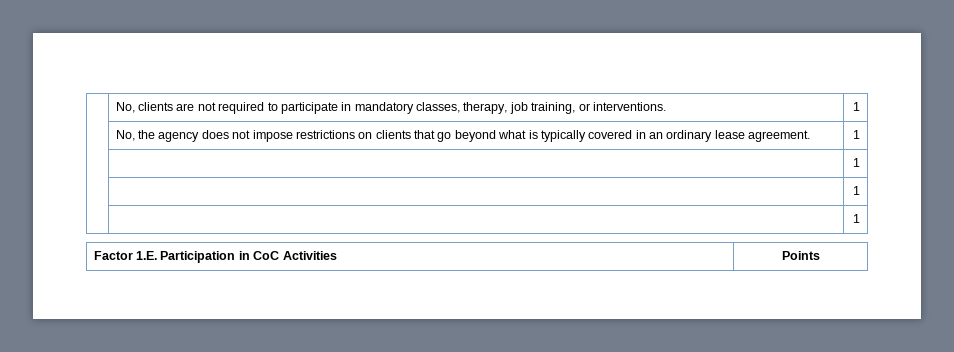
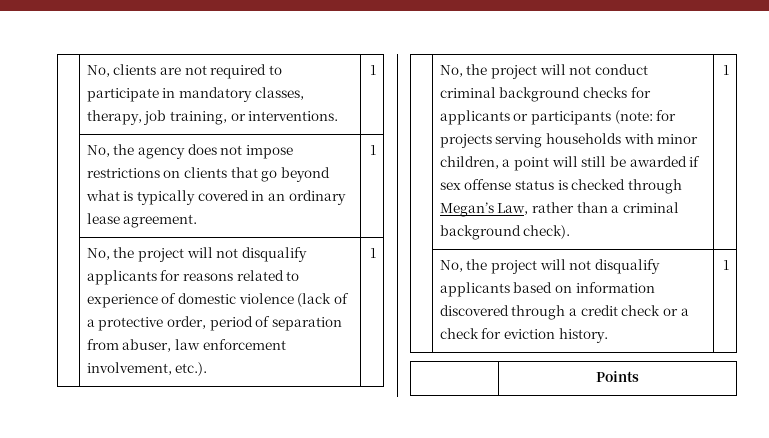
[853,158,861,167] [853,186,861,195] [853,214,861,223] [93,251,337,263] | 1 // | | 1 // | | 1 // Factor 1.E. Participation in CoC Activities -> [86,247,307,262] [86,270,300,285] [86,293,349,308] [86,316,342,331] [86,339,286,352] [86,362,208,376] [370,248,377,258] [439,64,648,79] [439,87,651,102] [439,110,677,125] [439,133,699,148] [439,156,701,171] [439,179,682,194] [439,202,679,217] [439,225,571,240] [723,65,730,75] [439,259,660,274] [439,282,655,297] [439,305,689,320] [439,328,608,343] [723,260,730,270] No, the project will not disqualify applicants for reasons related to experience of domestic violence (lack of a protective order, period of separation from abuser, law enforcement involvement, etc.). | 1 // | No, the project will not conduct criminal background checks for applicants or participants (note: for projects serving households with minor children, a point will still be awarded if sex offense status is checked through Megan’s Law, rather than a criminal background check). | 1 // | No, the project will not disqualify applicants based on information discovered through a credit check or a check for eviction history. | 1 //

